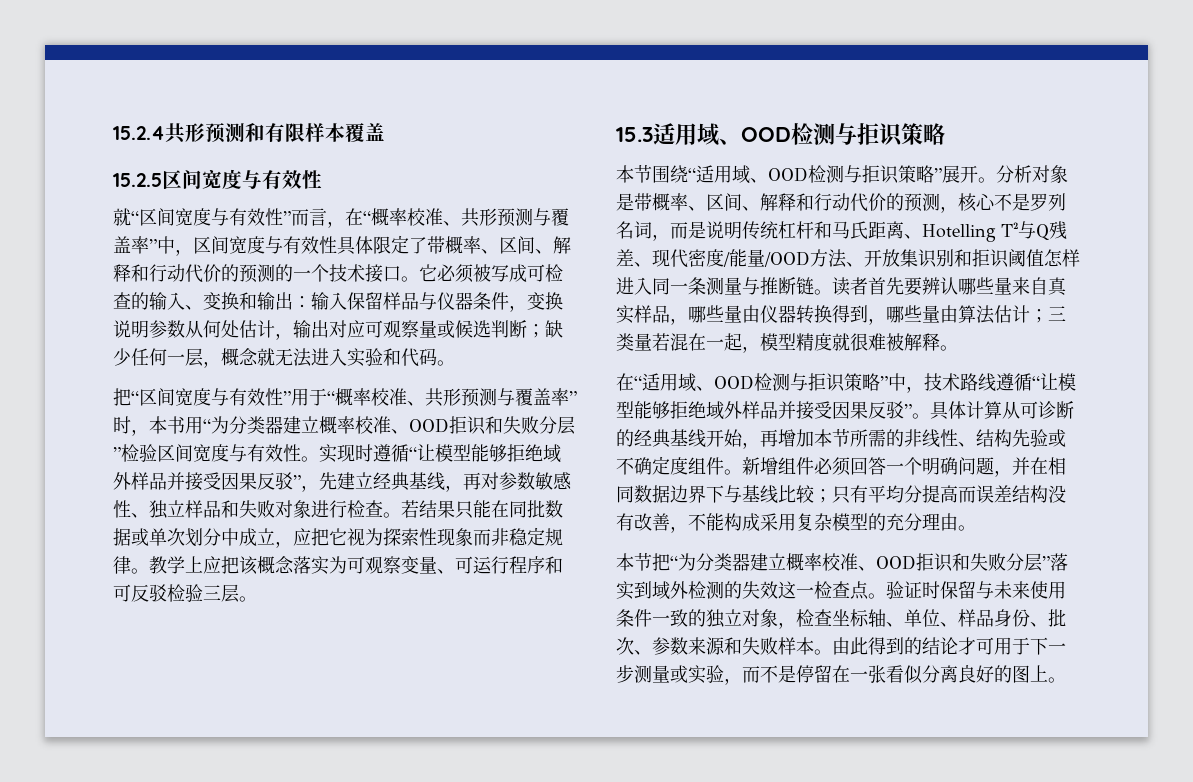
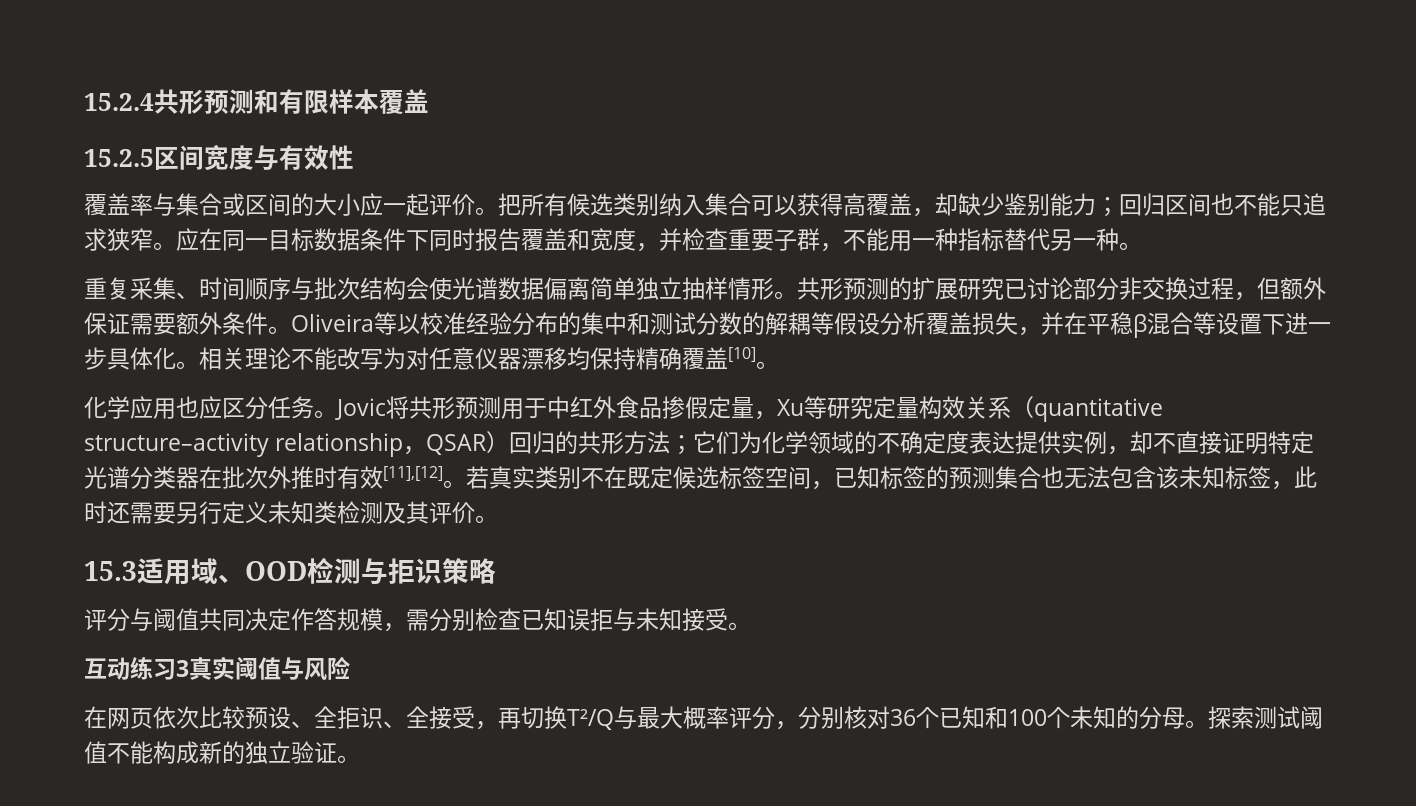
[113,208,569,228] [113,235,571,256] [113,264,563,283] [113,292,563,312] [113,320,563,340] [113,348,455,368] [113,388,577,407] [113,416,575,436] [113,444,561,463] [113,472,572,492] [113,500,563,519] [113,527,563,548] [113,556,563,575] [113,584,239,603] 就“区间宽度与有效性”而言，在“概率校准、共形预测与覆盖率”中，区间宽度与有效性具体限定了带概率、区间、解释和行动代价的预测的一个技术接口。它必须被写成可检查的输入、变换和输出：输入保留样品与仪器条件，变换说明参数从何处估计，输出对应可观察量或候选判断；缺少任何一层，概念就无法进入实验和代码。 // 把“区间宽度与有效性”用于“概率校准、共形预测与覆盖率”时，本书用“为分类器建立概率校准、OOD拒识和失败分层”检验区间宽度与有效性。实现时遵循“让模型能够拒绝域外样品并接受因果反驳”，先建立经典基线，再对参数敏感性、独立样品和失败对象进行检查。若结果只能在同批数据或单次划分中成立，应把它视为探索性现象而非稳定规律。教学上应把该概念落实为可观察变量、可运行程序和可反驳检验三层 -> [84,193,1326,217] [84,228,1142,252] [84,277,1326,301] [84,312,1331,338] [84,347,779,370] [84,396,1163,422] [84,431,1315,457] [84,466,1317,490] [84,501,475,524] 覆盖率与集合或区间的大小应一起评价。把所有候选类别纳入集合可以获得高覆盖，却缺少鉴别能力；回归区间也不能只追求狭窄。应在同一目标数据条件下同时报告覆盖和宽度，并检查重要子群，不能用一种指标替代另一种。 // 重复采集、时间顺序与批次结构会使光谱数据偏离简单独立抽样情形。共形预测的扩展研究已讨论部分非交换过程，但额外保证需要额外条件。Oliveira等以校准经验分布的集中和测试分数的解耦等假设分析覆盖损失，并在平稳β混合等设置下进一步具体化。相关理论不能改写为对任意仪器漂移均保持精确覆盖[10]。 // 化学应用也应区分任务。Jovic将共形预测用于中红外食品掺假定量，Xu等研究定量构效关系（quantitative structure–activity relationship，QSAR）回归的共形方法；它们为化学领域的不确定度表达提供实例，却不直接证明特定光谱分类器在批次外推时有效[11],[12]。若真实类别不在既定候选标签空间，已知标签的预测集合也无法包含该未知标签，此时还需要另行定义未知类检测及其评价
[616,165,1068,184] [616,193,1066,213] [616,221,1067,242] [616,249,1080,268] [616,277,1067,296] [616,305,1066,325] [616,333,958,353] [616,373,1076,393] [616,401,1074,420] [616,429,1066,449] [616,456,1066,477] [616,485,1066,504] [616,513,976,533] [616,553,1068,572] [616,581,1066,600] [616,609,1066,629] [616,637,1066,655] [616,665,1048,685] 本节围绕“适用域、OOD检测与拒识策略”展开。分析对象是带概率、区间、解释和行动代价的预测，核心不是罗列名词，而是说明传统杠杆和马氏距离、Hotelling T²与Q残差、现代密度/能量/OOD方法、开放集识别和拒识阈值怎样进入同一条测量与推断链。读者首先要辨认哪些量来自真实样品，哪些量由仪器转换得到，哪些量由算法估计；三类量若混在一起，模型精度就很难被解释。 // 在“适用域、OOD检测与拒识策略”中，技术路线遵循“让模型能够拒绝域外样品并接受因果反驳”。具体计算从可诊断的经典基线开始，再增加本节所需的非线性、结构先验或不确定度组件。新增组件必须回答一个明确问题，并在相同数据边界下与基线比较；只有平均分提高而误差结构没有改善，不能构成采用复杂模型的充分理由。 // 本节把“为分类器建立概率校准、OOD拒识和失败分层”落实到域外检测的失效这一检查点。验证时保留与未来使用条件一致的独立对象，检查坐标轴、单位、样品身份、批次、参数来源和失败样本。由此得到的结论才可用于下一步测量或实验，而不是停留在一张看似分离良好的图上 -> [84,608,751,632] [84,656,350,681] [84,706,1323,730] [84,741,337,764] 评分与阈值共同决定作答规模，需分别检查已知误拒与未知接受。 // 互动练习3真实阈值与风险 // 在网页依次比较预设、全拒识、全接受，再切换T²/Q与最大概率评分，分别核对36个已知和100个未知的分母。探索测试阈值不能构成新的独立验证

